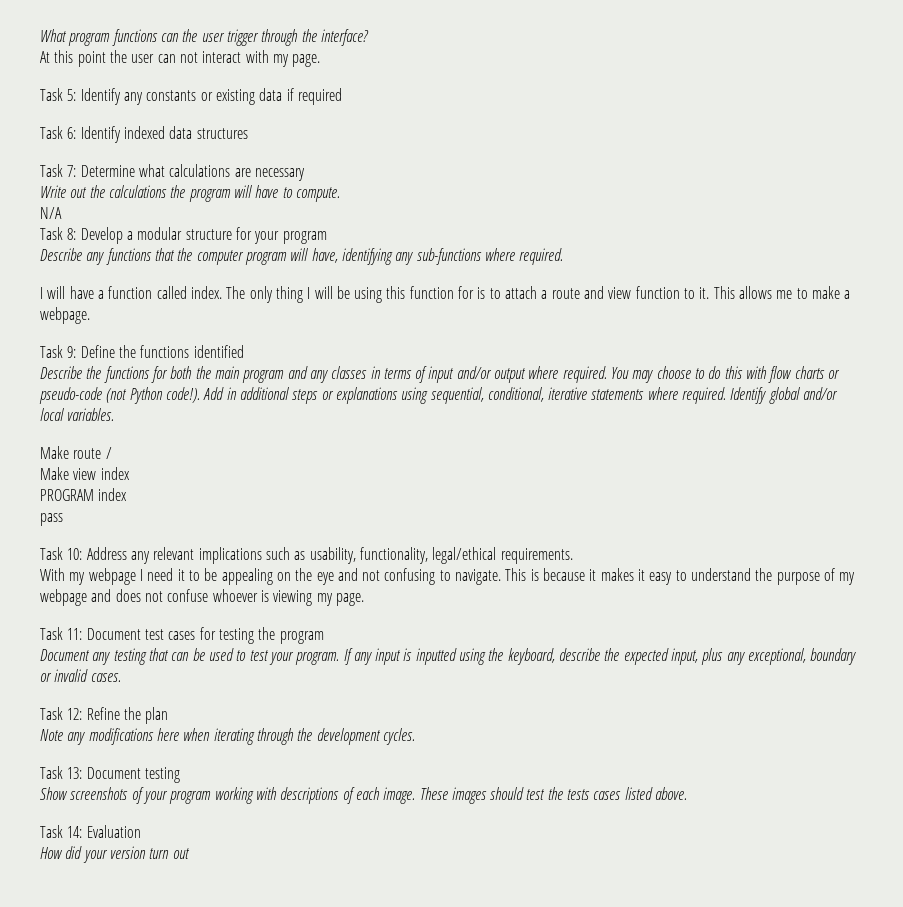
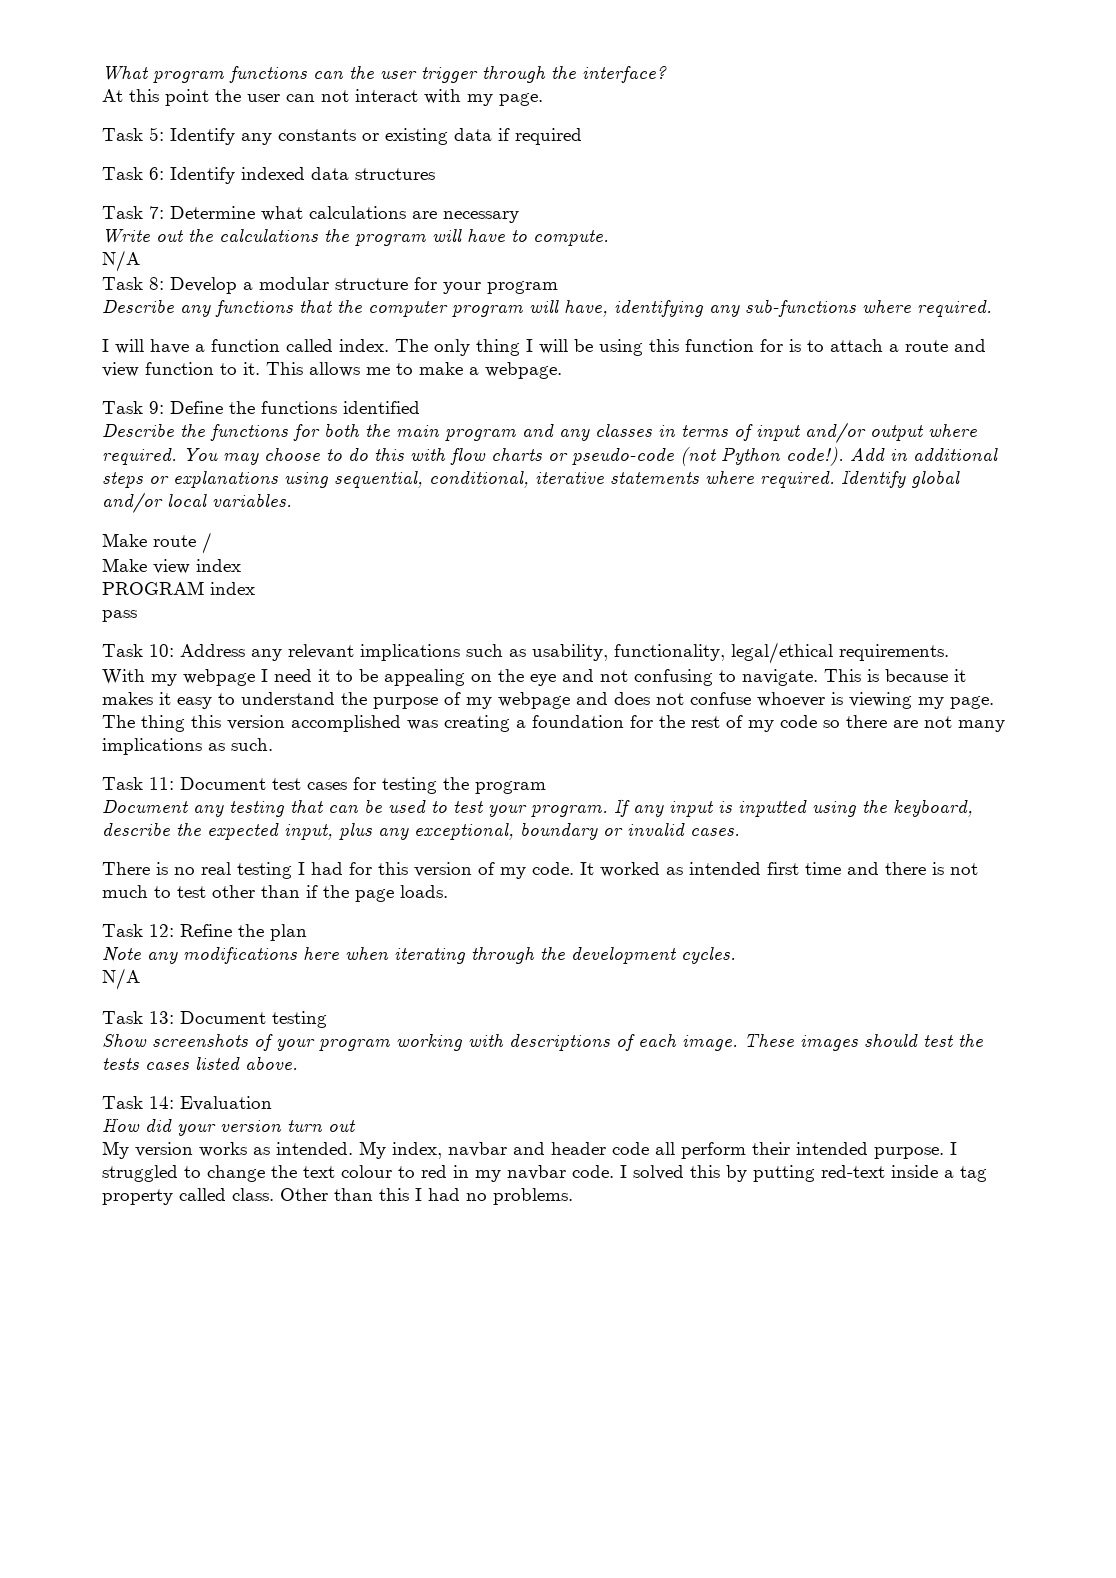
(364, 599) none -> [102,715,1005,732] [102,738,273,755] The thing this version accomplished was creating a foundation for the rest of my code so there are not many implications as such.
(121, 677) none -> [102,862,978,879] [102,885,448,902] // There is no real testing I had for this version of my code. It worked as intended first time and there is not much to test other than if the page loads.
(415, 736) none -> [102,968,140,990] // N/A
(190, 853) none -> [102,1141,957,1159] [102,1165,987,1182] [102,1188,573,1205] // My version works as intended. My index, navbar and header code all perform their intended purpose. I struggled to change the text colour to red in my navbar code. I solved this by putting red-text inside a tag property called class. Other than this I had no problems.

